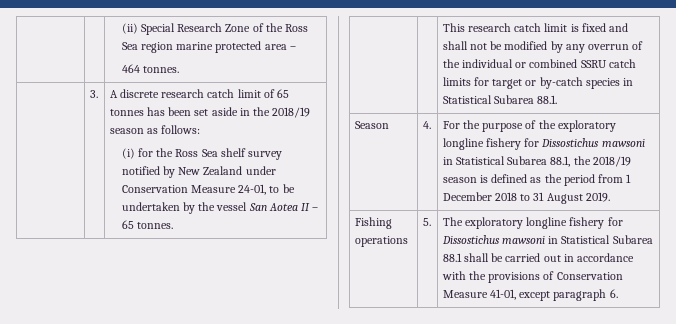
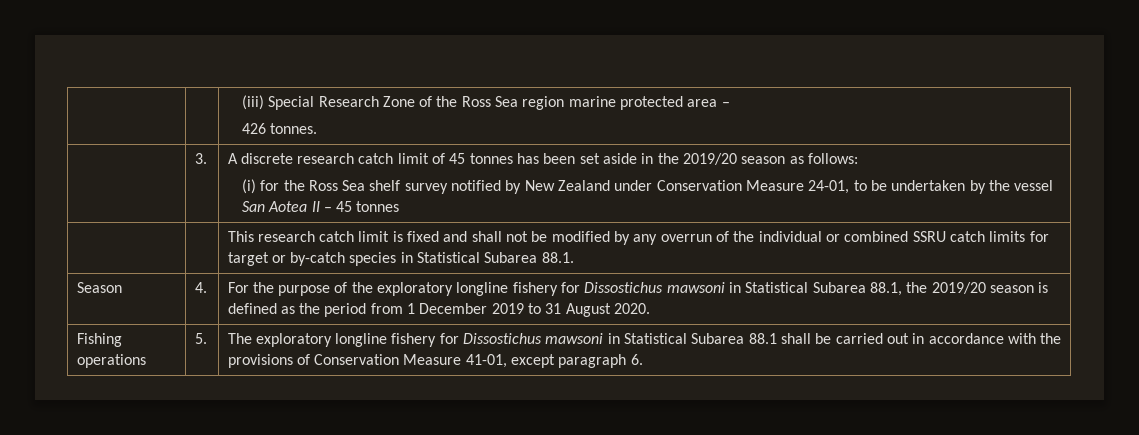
[121,23,138,34] | | (ii) -> [241,95,264,110] | | (iii)
[121,64,140,73] 464 -> [241,123,266,134] 426
[277,89,290,98] 65 -> [449,153,466,164] 45
[272,107,311,118] 2018/19 -> [683,153,738,165] 2019/20
[121,220,173,229] 65 tonnes. -> [336,201,400,212] 45 tonnes
[592,156,631,167] 2018/19 -> [931,282,986,294] 2019/20
[494,192,517,201] 2018 -> [491,303,524,314] 2019
[585,192,610,202] 2019. -> [614,303,651,314] 2020.

